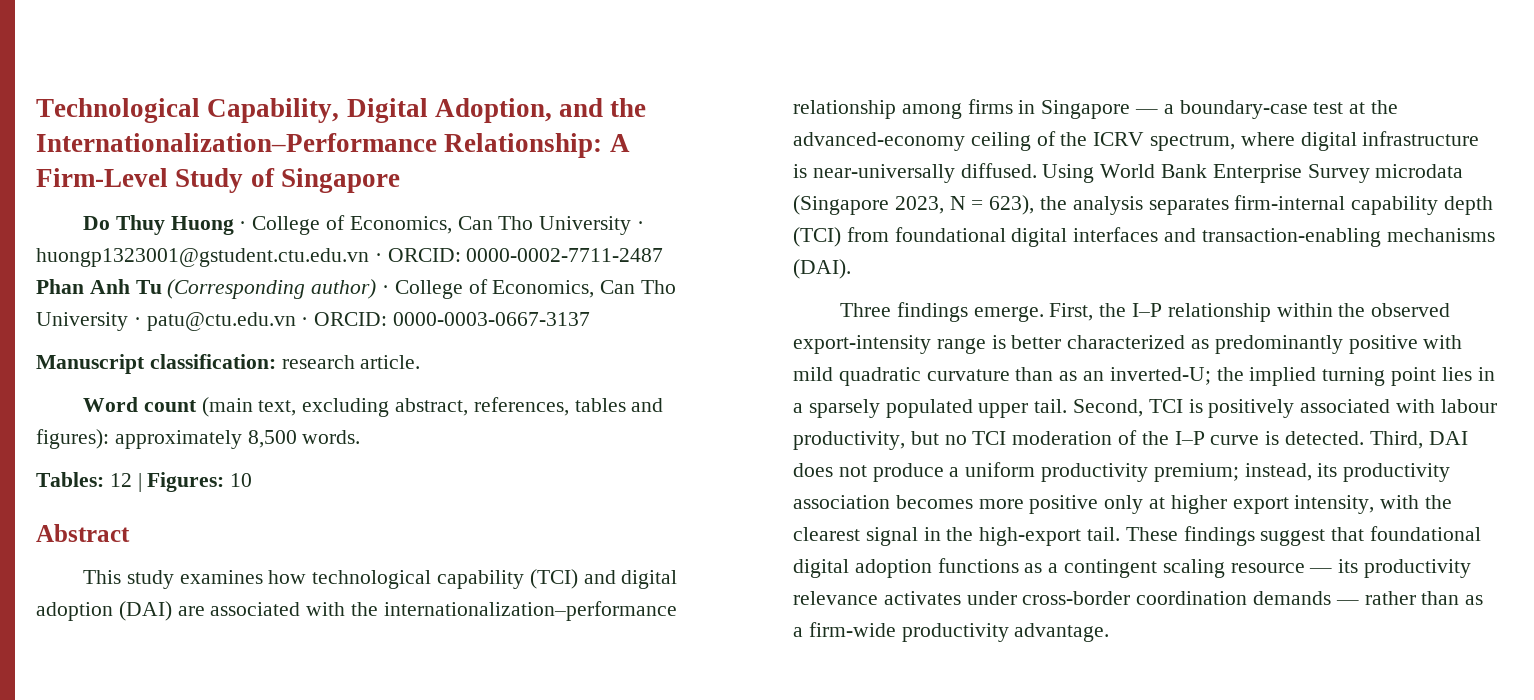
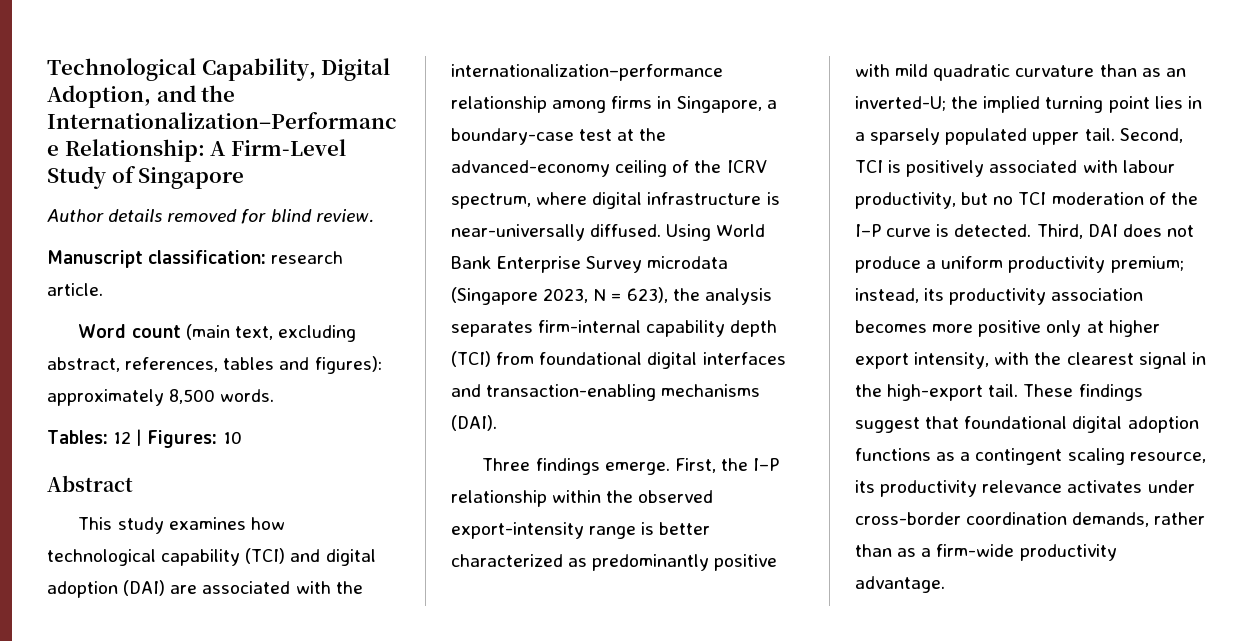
[83,215,645,235] [36,248,664,267] [36,279,677,299] [36,312,591,331] Do Thuy Huong · College of Economics, Can Tho University · huongp1323001@gstudent.ctu.edu.vn · ORCID: 0000-0002-7711-2487 // Phan Anh Tu (Corresponding author) · College of Economics, Can Tho University · patu@ctu.edu.vn · ORCID: 0000-0003-0667-3137 -> [47,209,374,224] Author details removed for blind review.
[1041,100,1159,119] Singapore — -> [676,96,762,113] Singapore,
[1230,563,1333,573] resource — -> [1129,452,1206,463] resource,
[1253,591,1359,605] demands — -> [1072,512,1150,527] demands,

